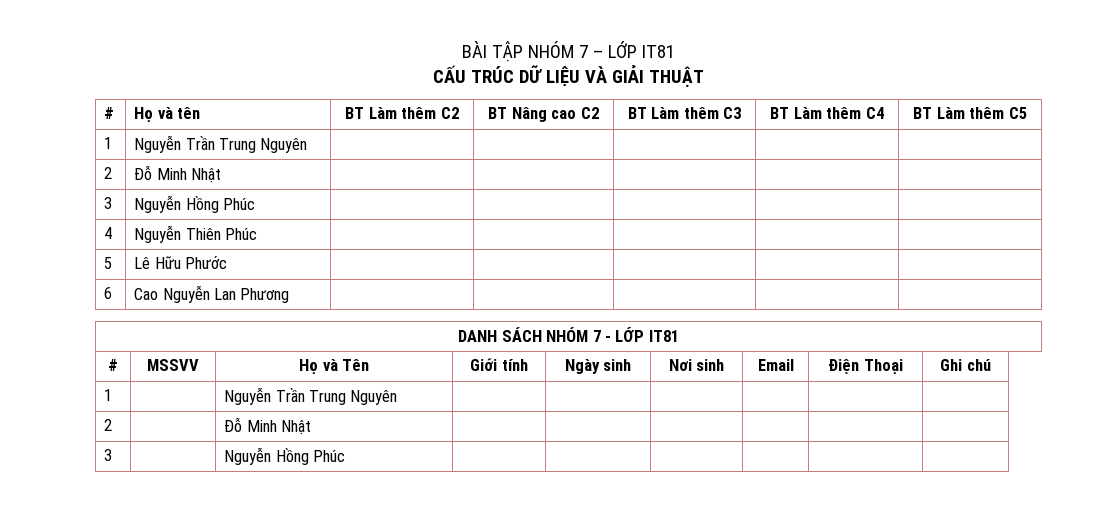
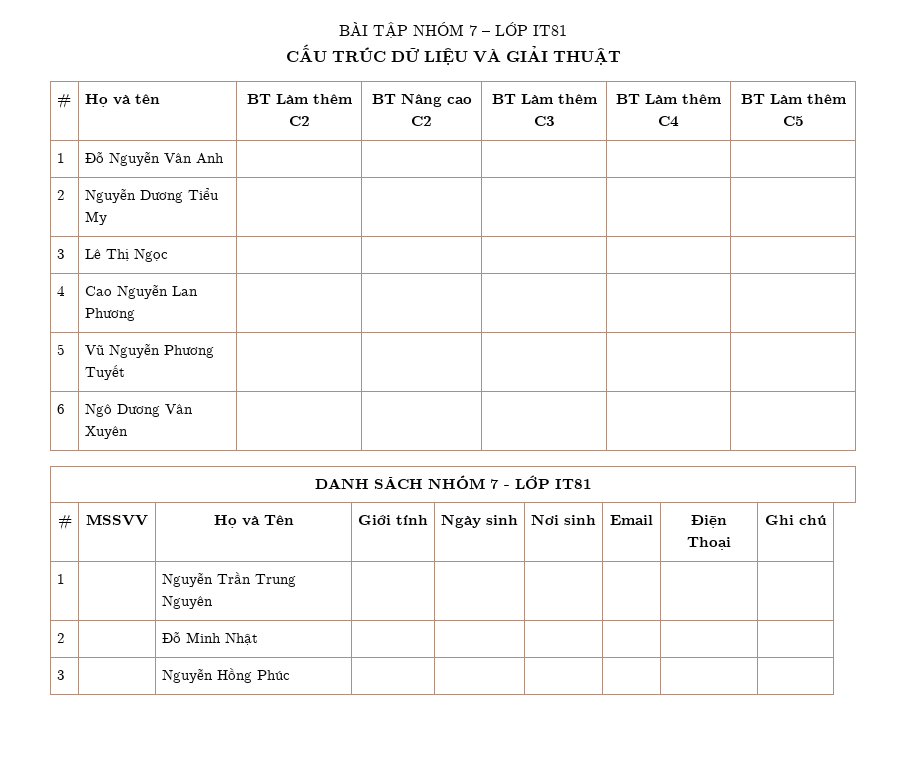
[134,135,308,153] [104,167,113,179] [134,165,221,183] [104,197,113,209] [134,195,255,213] [104,227,113,239] [134,225,257,243] [104,257,113,269] [134,256,227,269] [104,287,113,299] [134,285,290,303] Nguyễn Trần Trung Nguyên | | | | | // 2 | Đỗ Minh Nhật | | | | | // 3 | Nguyễn Hồng Phúc | | | | | // 4 | Nguyễn Thiên Phúc | | | | | // 5 | Lê Hữu Phước | | | | | // 6 | Cao Nguyễn Lan Phương -> [84,152,224,166] [56,190,65,200] [84,188,219,203] [84,211,107,225] [56,249,65,259] [84,248,168,262] [56,286,65,296] [84,285,198,299] [84,308,135,321] [56,344,65,355] [84,344,214,358] [84,365,125,380] [56,404,65,414] [84,403,193,417] [84,426,128,439] Đỗ Nguyễn Vân Anh | | | | | // 2 | Nguyễn Dương Tiểu My | | | | | // 3 | Lê Thị Ngọc | | | | | // 4 | Cao Nguyễn Lan Phương | | | | | // 5 | Vũ Nguyễn Phương Tuyết | | | | | // 6 | Ngô Dương Vân Xuyên

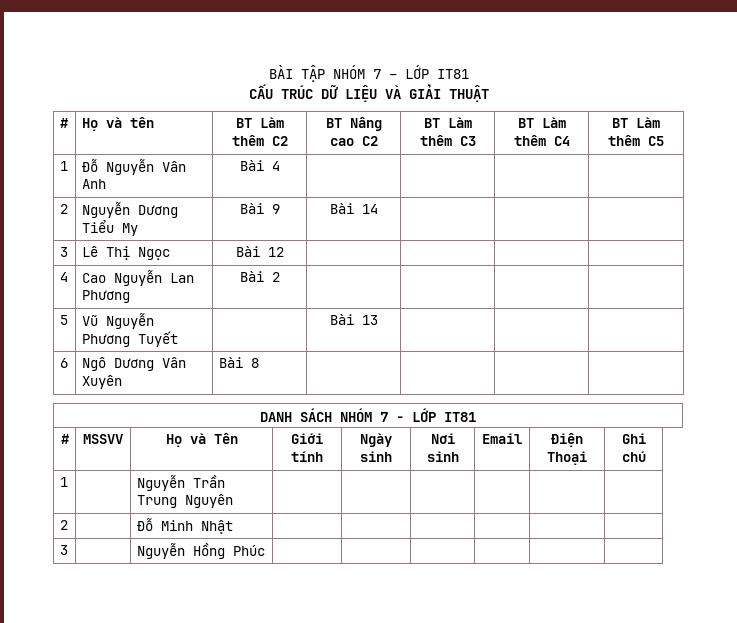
(224, 158) none -> [239,160,280,171] Bài 4
(107, 218) | -> [239,203,280,214] [329,203,378,214] Bài 9 | Bài 14
(168, 255) none -> [235,246,284,257] Bài 12
(135, 314) none -> [239,271,280,282] Bài 2
(125, 372) none -> [329,314,378,325] Bài 13
(128, 432) none -> [218,357,259,368] Bài 8

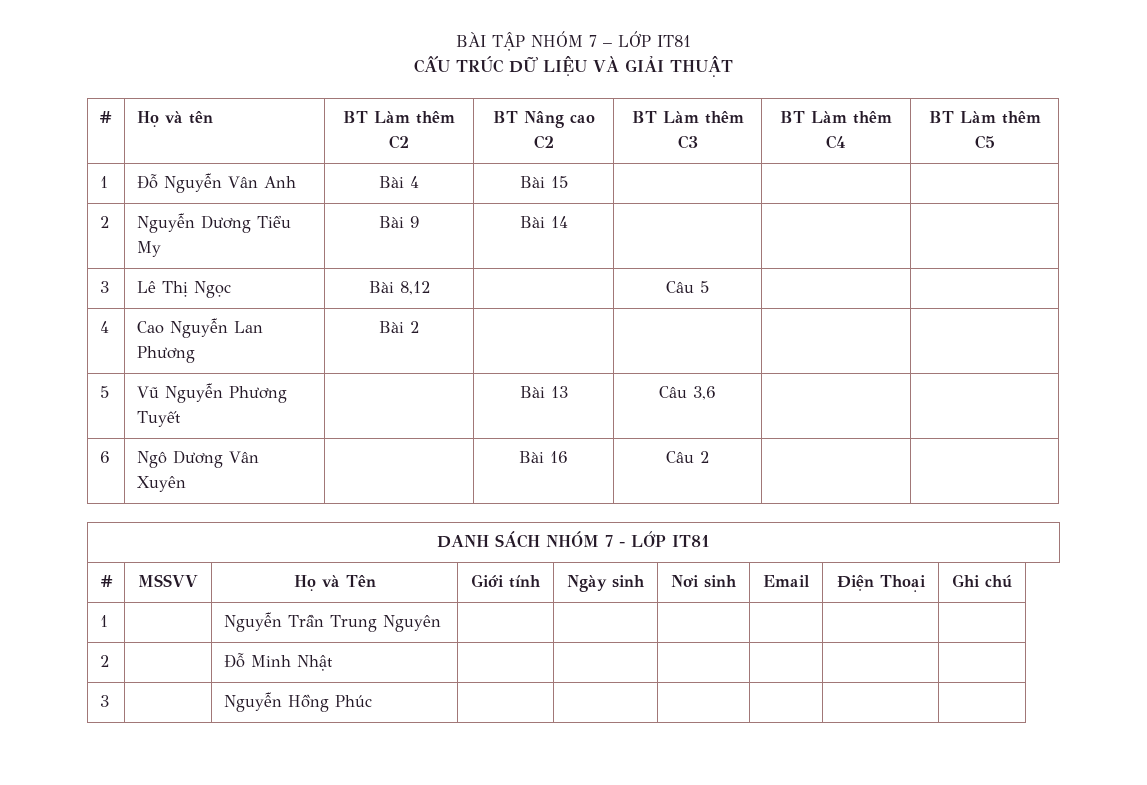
(280, 166) none -> [519,176,568,188] Bài 15
[267,247,284,257] 12 | | -> [399,281,430,295] [666,281,709,293] 8,12 | | Câu 5
(378, 320) none -> [659,386,716,400] Câu 3,6
[218,357,259,368] Bài 8 | | -> [519,451,568,463] [666,451,709,463] | Bài 16 | Câu 2

